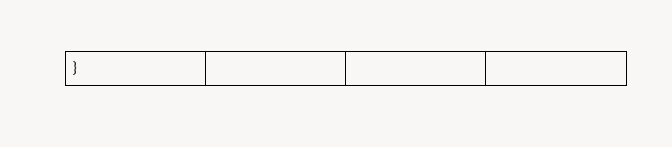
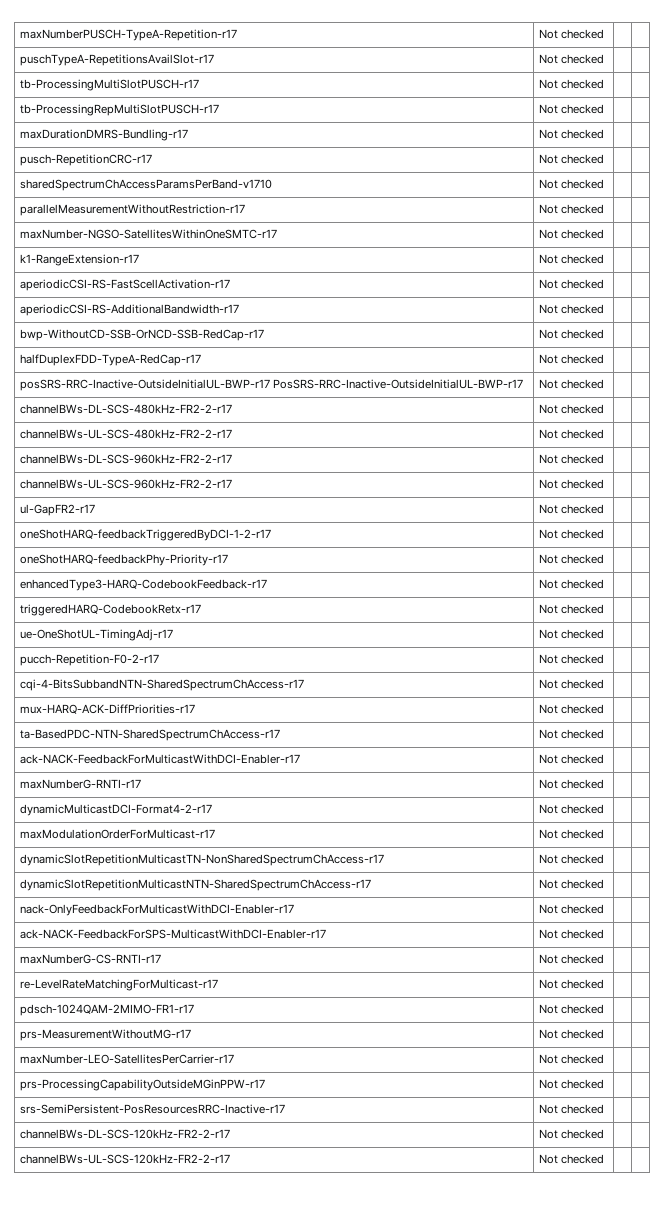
[71,61,78,75] } | -> [20,29,238,41] [539,29,605,39] [20,54,215,66] [539,54,605,64] [20,79,200,91] [539,79,605,89] [20,104,220,116] [539,104,605,114] [20,129,189,141] [539,129,605,139] [20,154,153,166] [539,154,605,164] [20,179,273,191] [539,179,605,189] [20,204,246,216] [539,204,605,214] [20,229,278,239] [539,229,605,239] [20,254,140,266] [539,254,605,264] [20,279,231,291] [539,279,605,289] [20,304,240,316] [539,304,605,314] [20,329,265,341] [539,329,605,339] [20,354,202,366] [539,354,605,364] [20,379,524,391] [539,379,605,389] [20,404,233,414] [539,404,605,414] [20,429,233,439] [539,429,605,439] [20,454,233,464] [539,454,605,464] [20,479,233,489] [539,479,605,489] [20,504,96,516] [539,504,605,514] [20,529,272,541] [539,529,605,539] [20,554,229,566] [539,554,605,564] [20,579,268,591] [539,579,605,589] [20,604,202,616] [539,604,605,614] [20,629,174,641] [539,629,605,639] [20,654,160,666] [539,654,605,664] [20,679,305,691] [539,679,605,689] [20,704,196,714] [539,704,605,714] [20,729,281,741] [539,729,605,739] [20,754,301,764] [539,754,605,764] [20,779,142,789] [539,779,605,789] [20,804,213,816] [539,804,605,814] [20,829,216,839] [539,829,605,839] [20,854,385,866] [539,854,605,864] [20,879,372,891] [539,879,605,889] [20,904,295,916] [539,904,605,914] [20,929,327,939] [539,929,605,939] [20,954,162,964] [539,954,605,964] [20,979,219,991] [539,979,605,989] [20,1004,195,1016] [539,1004,605,1014] [20,1029,192,1041] [539,1029,605,1039] [20,1054,235,1064] [539,1054,605,1064] [20,1079,266,1091] [539,1079,605,1089] [20,1104,286,1114] [539,1104,605,1114] [20,1129,231,1139] [539,1129,605,1139] [20,1154,231,1164] [539,1154,605,1164] maxNumberPUSCH-TypeA-Repetition-r17 | Not checked | | // puschTypeA-RepetitionsAvailSlot-r17 | Not checked | | // tb-ProcessingMultiSlotPUSCH-r17 | Not checked | | // tb-ProcessingRepMultiSlotPUSCH-r17 | Not checked | | // maxDurationDMRS-Bundling-r17 | Not checked | | // pusch-RepetitionCRC-r17 | Not checked | | // sharedSpectrumChAccessParamsPerBand-v1710 | Not checked | | // parallelMeasurementWithoutRestriction-r17 | Not checked | | // maxNumber-NGSO-SatellitesWithinOneSMTC-r17 | Not checked | | // k1-RangeExtension-r17 | Not checked | | // aperiodicCSI-RS-FastScellActivation-r17 | Not checked | | // aperiodicCSI-RS-AdditionalBandwidth-r17 | Not checked | | // bwp-WithoutCD-SSB-OrNCD-SSB-RedCap-r17 | Not checked | | // halfDuplexFDD-TypeA-RedCap-r17 | Not checked | | // posSRS-RRC-Inactive-OutsideInitialUL-BWP-r17 PosSRS-RRC-Inactive-OutsideInitialUL-BWP-r17 | Not checked | | // channelBWs-DL-SCS-480kHz-FR2-2-r17 | Not checked | | // channelBWs-UL-SCS-480kHz-FR2-2-r17 | Not checked | | // channelBWs-DL-SCS-960kHz-FR2-2-r17 | Not checked | | // channelBWs-UL-SCS-960kHz-FR2-2-r17 | Not checked | | // ul-GapFR2-r17 | Not checked | | // oneShotHARQ-feedbackTriggeredByDCI-1-2-r17 | Not checked | | // oneShotHARQ-feedbackPhy-Priority-r17 | Not checked | | // enhancedType3-HARQ-CodebookFeedback-r17 | Not checked | | // triggeredHARQ-CodebookRetx-r17 | Not checked | | // ue-OneShotUL-TimingAdj-r17 | Not checked | | // pucch-Repetition-F0-2-r17 | Not checked | | // cqi-4-BitsSubbandNTN-SharedSpectrumChAccess-r17 | Not checked | | // mux-HARQ-ACK-DiffPriorities-r17 | Not checked | | // ta-BasedPDC-NTN-SharedSpectrumChAccess-r17 | Not checked | | // ack-NACK-FeedbackForMulticastWithDCI-Enabler-r17 | Not checked | | // maxNumberG-RNTI-r17 | Not checked | | // dynamicMulticastDCI-Format4-2-r17 | Not checked | | // maxModulationOrderForMulticast-r17 | Not checked | | // dynamicSlotRepetitionMulticastTN-NonSharedSpectrumChAccess-r17 | Not checked | | // dynamicSlotRepetitionMulticastNTN-SharedSpectrumChAccess-r17 | Not checked | | // nack-OnlyFeedbackForMulticastWithDCI-Enabler-r17 | Not checked | | // ack-NACK-FeedbackForSPS-MulticastWithDCI-Enabler-r17 | Not checked | | // maxNumberG-CS-RNTI-r17 | Not checked | | // re-LevelRateMatchingForMulticast-r17 | Not checked | | // pdsch-1024QAM-2MIMO-FR1-r17 | Not checked | | // prs-MeasurementWithoutMG-r17 | Not checked | | // maxNumber-LEO-SatellitesPerCarrier-r17 | Not checked | | // prs-ProcessingCapabilityOutsideMGinPPW-r17 | Not checked | | // srs-SemiPersistent-PosResourcesRRC-Inactive-r17 | Not checked | | // channelBWs-DL-SCS-120kHz-FR2-2-r17 | Not checked | | // channelBWs-UL-SCS-120kHz-FR2-2-r17 | Not checked

